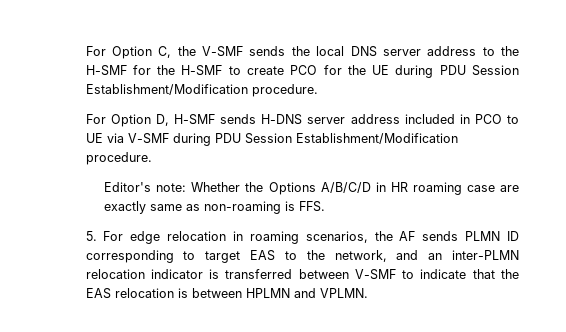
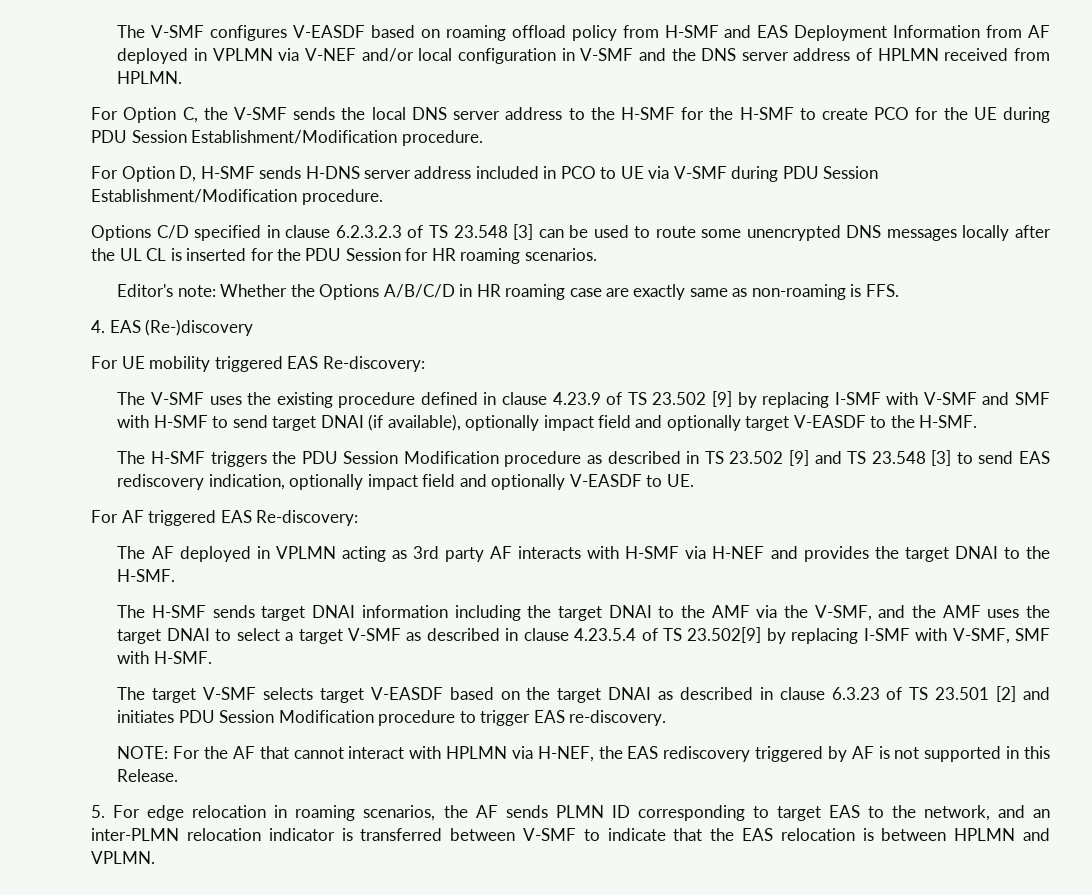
(85, 51) none -> [117,25,1051,41] [117,48,1051,64] [117,71,183,84] The V-SMF configures V-EASDF based on roaming offload policy from H-SMF and EAS Deployment Information from AF deployed in VPLMN via V-NEF and/or local configuration in V-SMF and the DNS server address of HPLMN received from HPLMN. //
(152, 158) none -> [91,224,1051,241] [91,248,597,264] // Options C/D specified in clause 6.2.3.2.3 of TS 23.548 [3] can be used to route some unencrypted DNS messages locally after the UL CL is inserted for the PDU Session for HR roaming scenarios.
(326, 206) none -> [91,319,254,336] [91,356,425,372] [117,391,1050,408] [117,414,978,431] [117,450,1050,467] [117,474,694,490] [91,510,359,526] [117,546,1050,562] [117,569,176,582] [117,605,1050,621] [117,627,1050,644] [117,651,212,664] [117,686,1051,703] [117,710,667,726] [117,746,1051,762] [117,769,179,782] // 4. EAS (Re-)discovery // For UE mobility triggered EAS Re-discovery: // The V-SMF uses the existing procedure defined in clause 4.23.9 of TS 23.502 [9] by replacing I-SMF with V-SMF and SMF with H-SMF to send target DNAI (if available), optionally impact field and optionally target V-EASDF to the H-SMF. // The H-SMF triggers the PDU Session Modification procedure as described in TS 23.502 [9] and TS 23.548 [3] to send EAS rediscovery indication, optionally impact field and optionally V-EASDF to UE. // For AF triggered EAS Re-discovery: // The AF deployed in VPLMN acting as 3rd party AF interacts with H-SMF via H-NEF and provides the target DNAI to the H-SMF. // The H-SMF sends target DNAI information including the target DNAI to the AMF via the V-SMF, and the AMF uses the target DNAI to select a target V-SMF as described in clause 4.23.5.4 of TS 23.502[9] by replacing I-SMF with V-SMF, SMF with H-SMF. // The target V-SMF selects target V-EASDF based on the target DNAI as described in clause 6.3.23 of TS 23.501 [2] and initiates PDU Session Modification procedure to trigger EAS re-discovery. // NOTE: For the AF that cannot interact with HPLMN via H-NEF, the EAS rediscovery triggered by AF is not supported in this Release.

